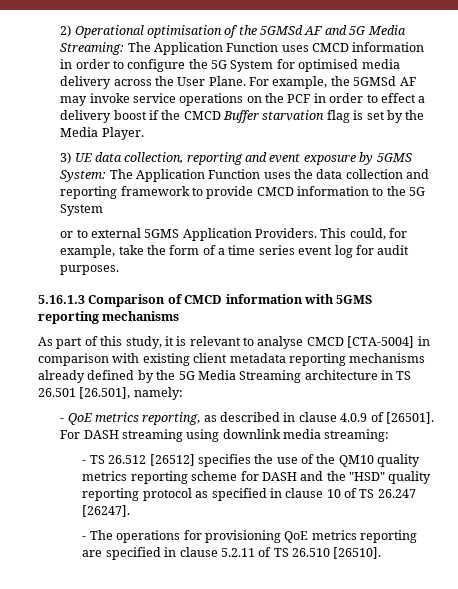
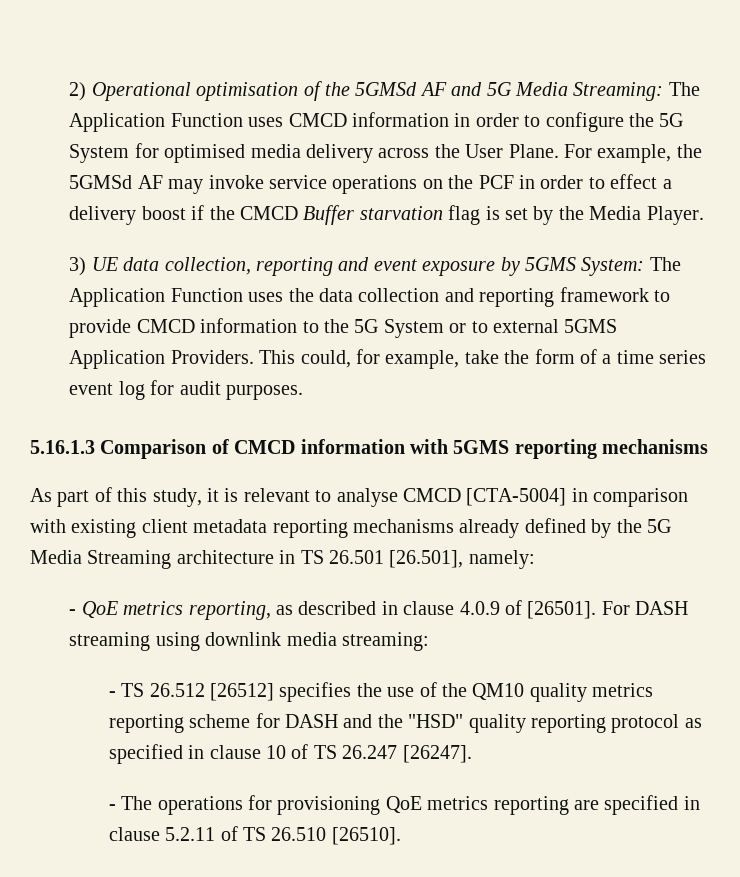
(104, 210) // -> (444, 328) none

